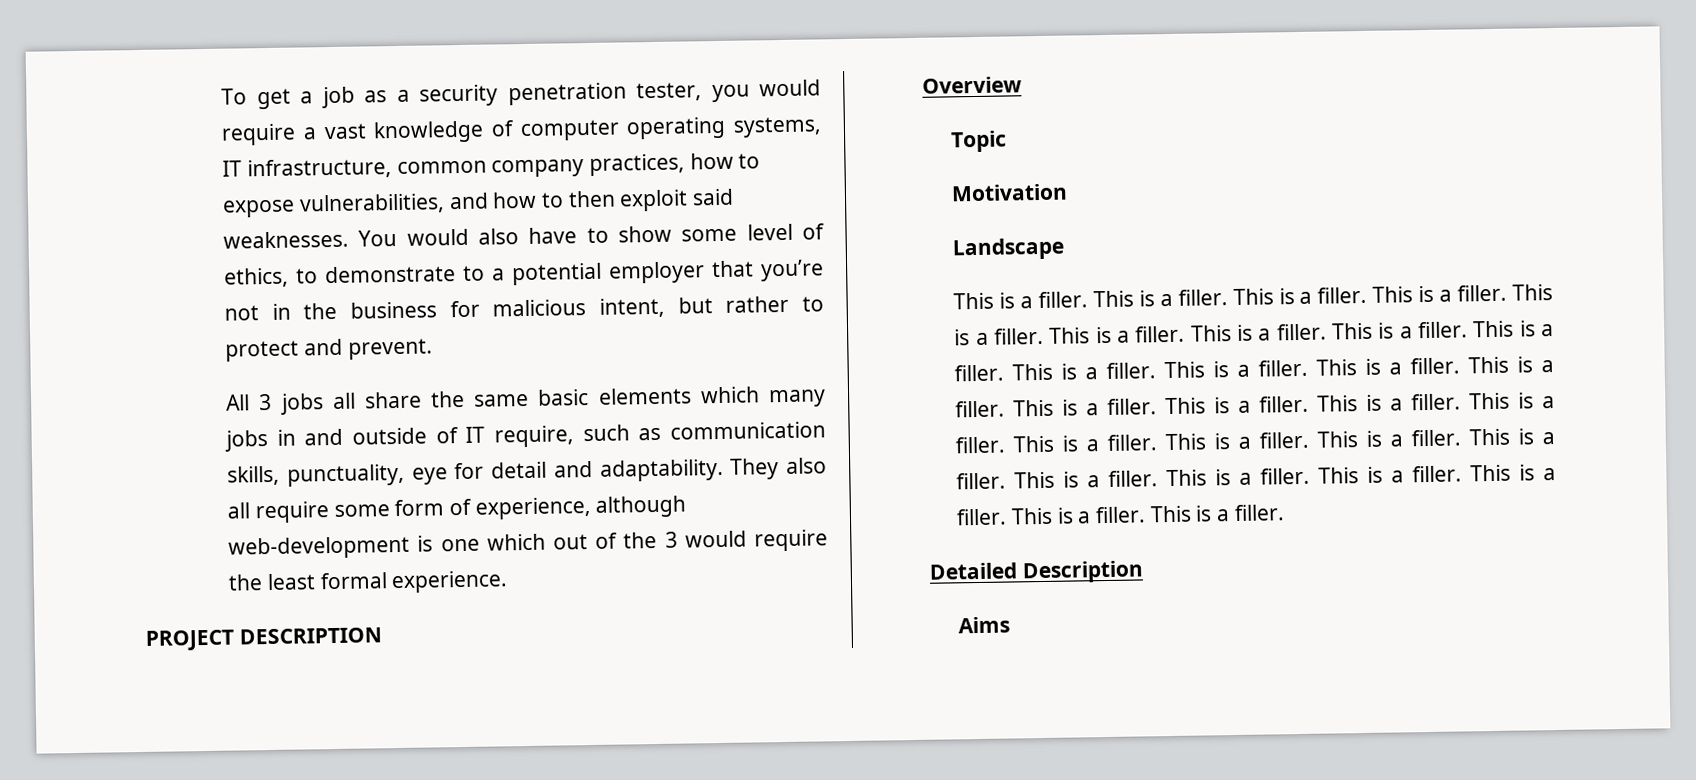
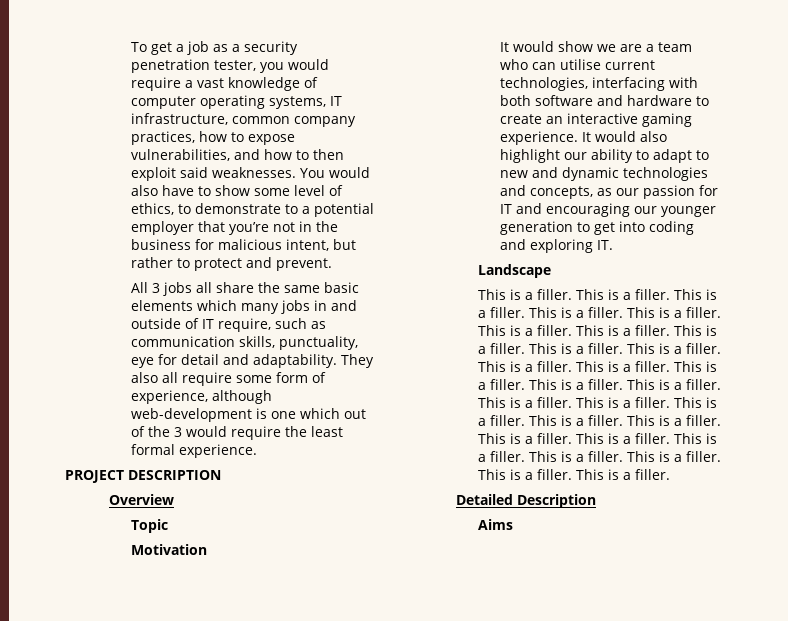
(1069, 192) none -> [499,41,692,52] [499,59,655,70] [499,77,698,91] [499,95,709,106] [499,113,692,127] [499,131,667,145] [499,149,709,163] [499,167,708,181] [499,185,718,199] [499,203,716,217] [499,221,694,235] [499,239,613,253] // It would show we are a team who can utilise current technologies, interfacing with both software and hardware to create an interactive gaming experience. It would also highlight our ability to adapt to new and dynamic technologies and concepts, as our passion for IT and encouraging our younger generation to get into coding and exploring IT.

